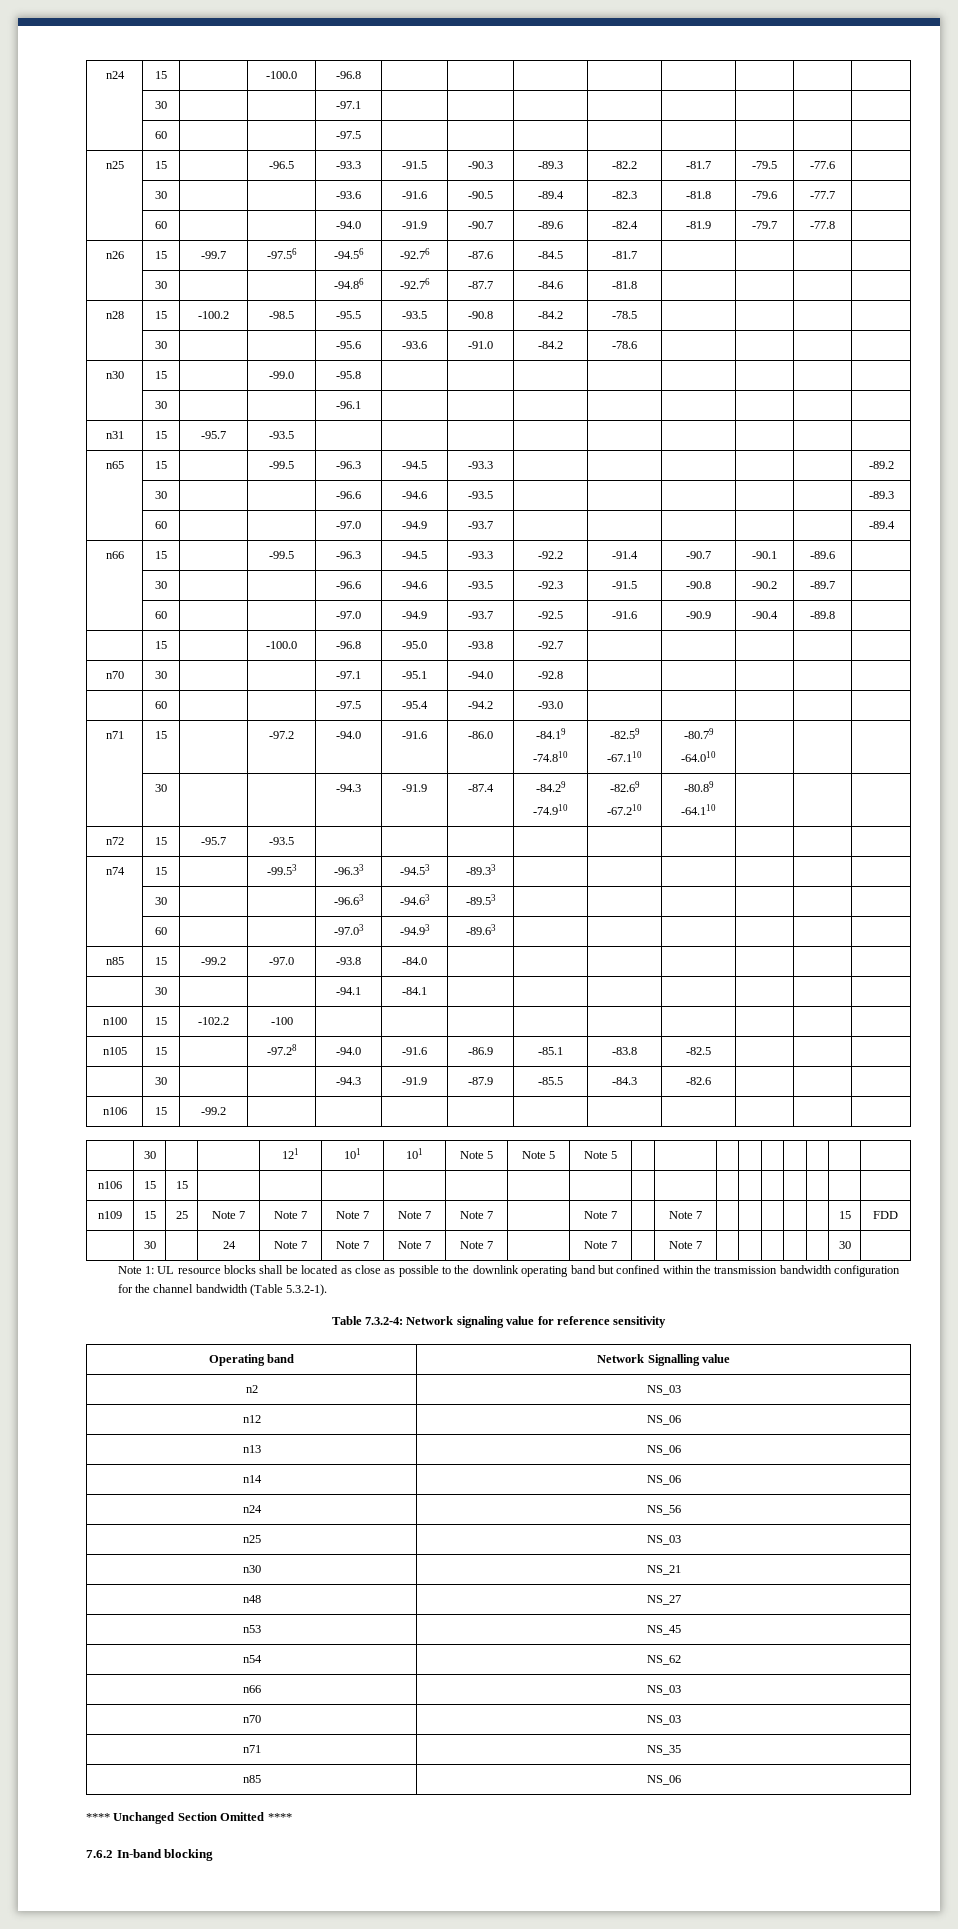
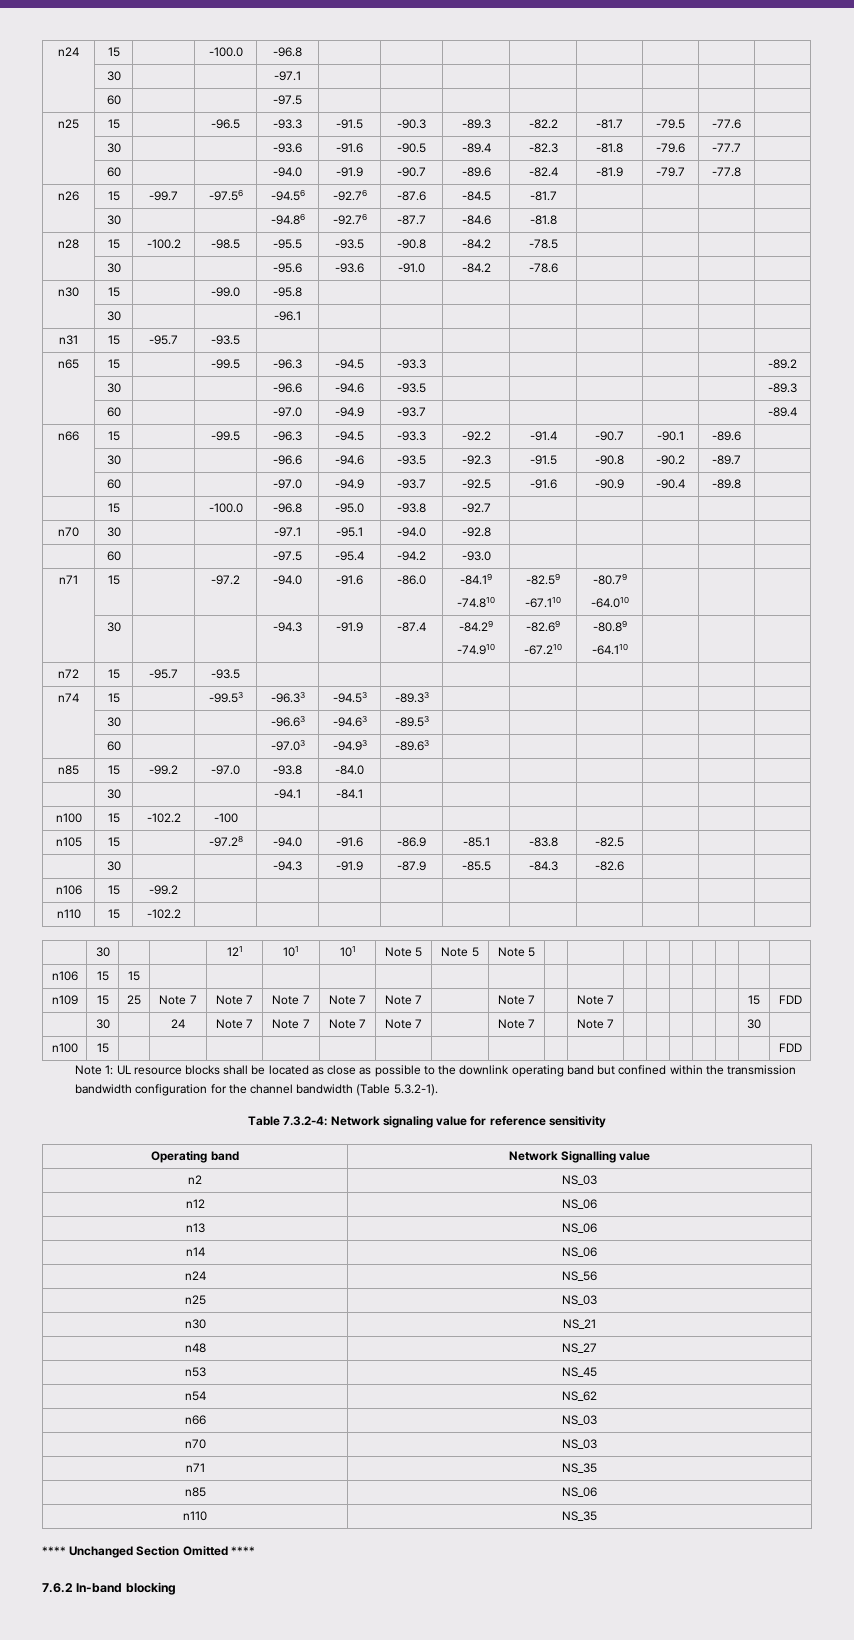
(226, 1111) none -> [56,909,81,919] [107,909,120,919] [146,909,181,919] // n110 | 15 | -102.2 | | | | | | | | | |
(851, 1245) none -> [51,1043,78,1053] [96,1043,109,1053] [778,1043,802,1052] // n100 | 15 | | | | | | | | | | | | | | | | | FDD
(681, 1780) none -> [183,1511,207,1521] [562,1511,597,1521] // n110 | NS_35

